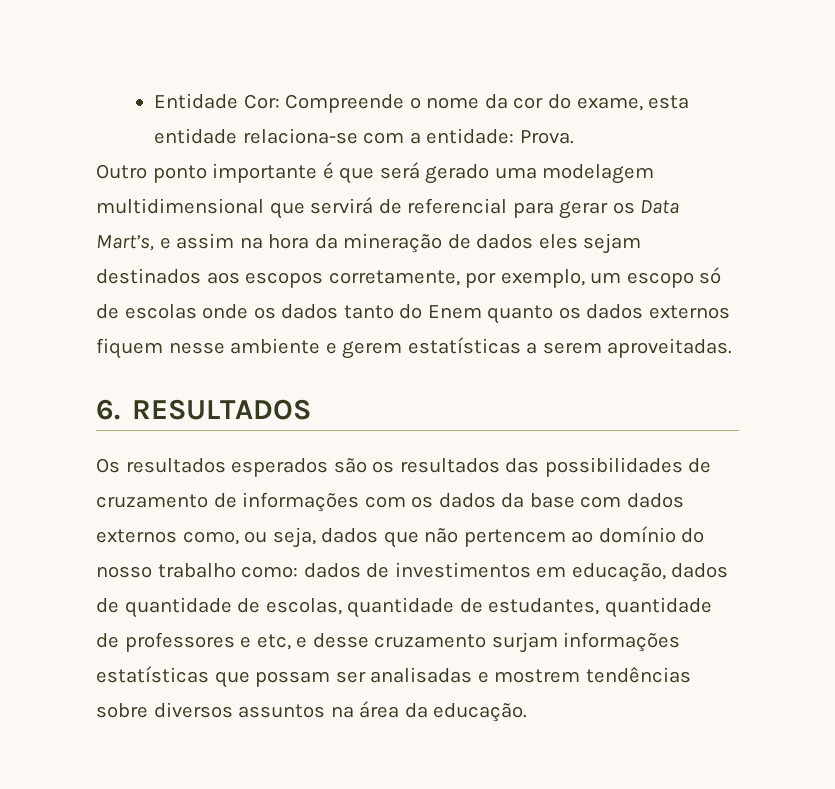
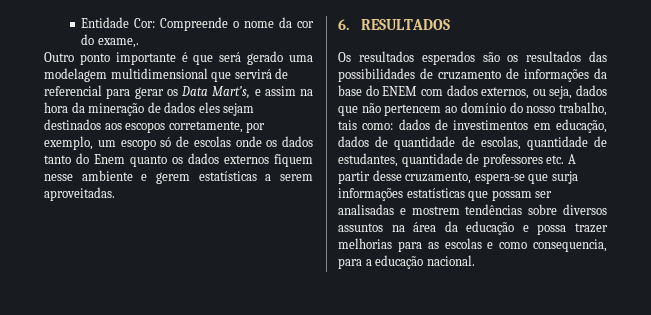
[576,95,690,111] [154,128,574,144] exame, esta entidade relaciona-se com a entidade: Prova. -> [97,38,139,48] exame,.
[364,493,684,508] [96,529,239,545] com os dados da base com dados externos como, -> [594,68,607,79] [338,85,530,99] da base do ENEM com dados externos,
[157,563,236,578] trabalho -> [559,102,607,116] [338,120,357,130] trabalho, tais
[240,632,558,653] e etc, e desse cruzamento surjam -> [546,154,576,164] [338,170,578,184] etc. A partir desse cruzamento, espera-se que surja
[433,703,528,722] educação. -> [466,221,608,235] [338,238,607,252] [338,255,475,269] educação e possa trazer melhorias para as escolas e como consequencia, para a educação nacional.

